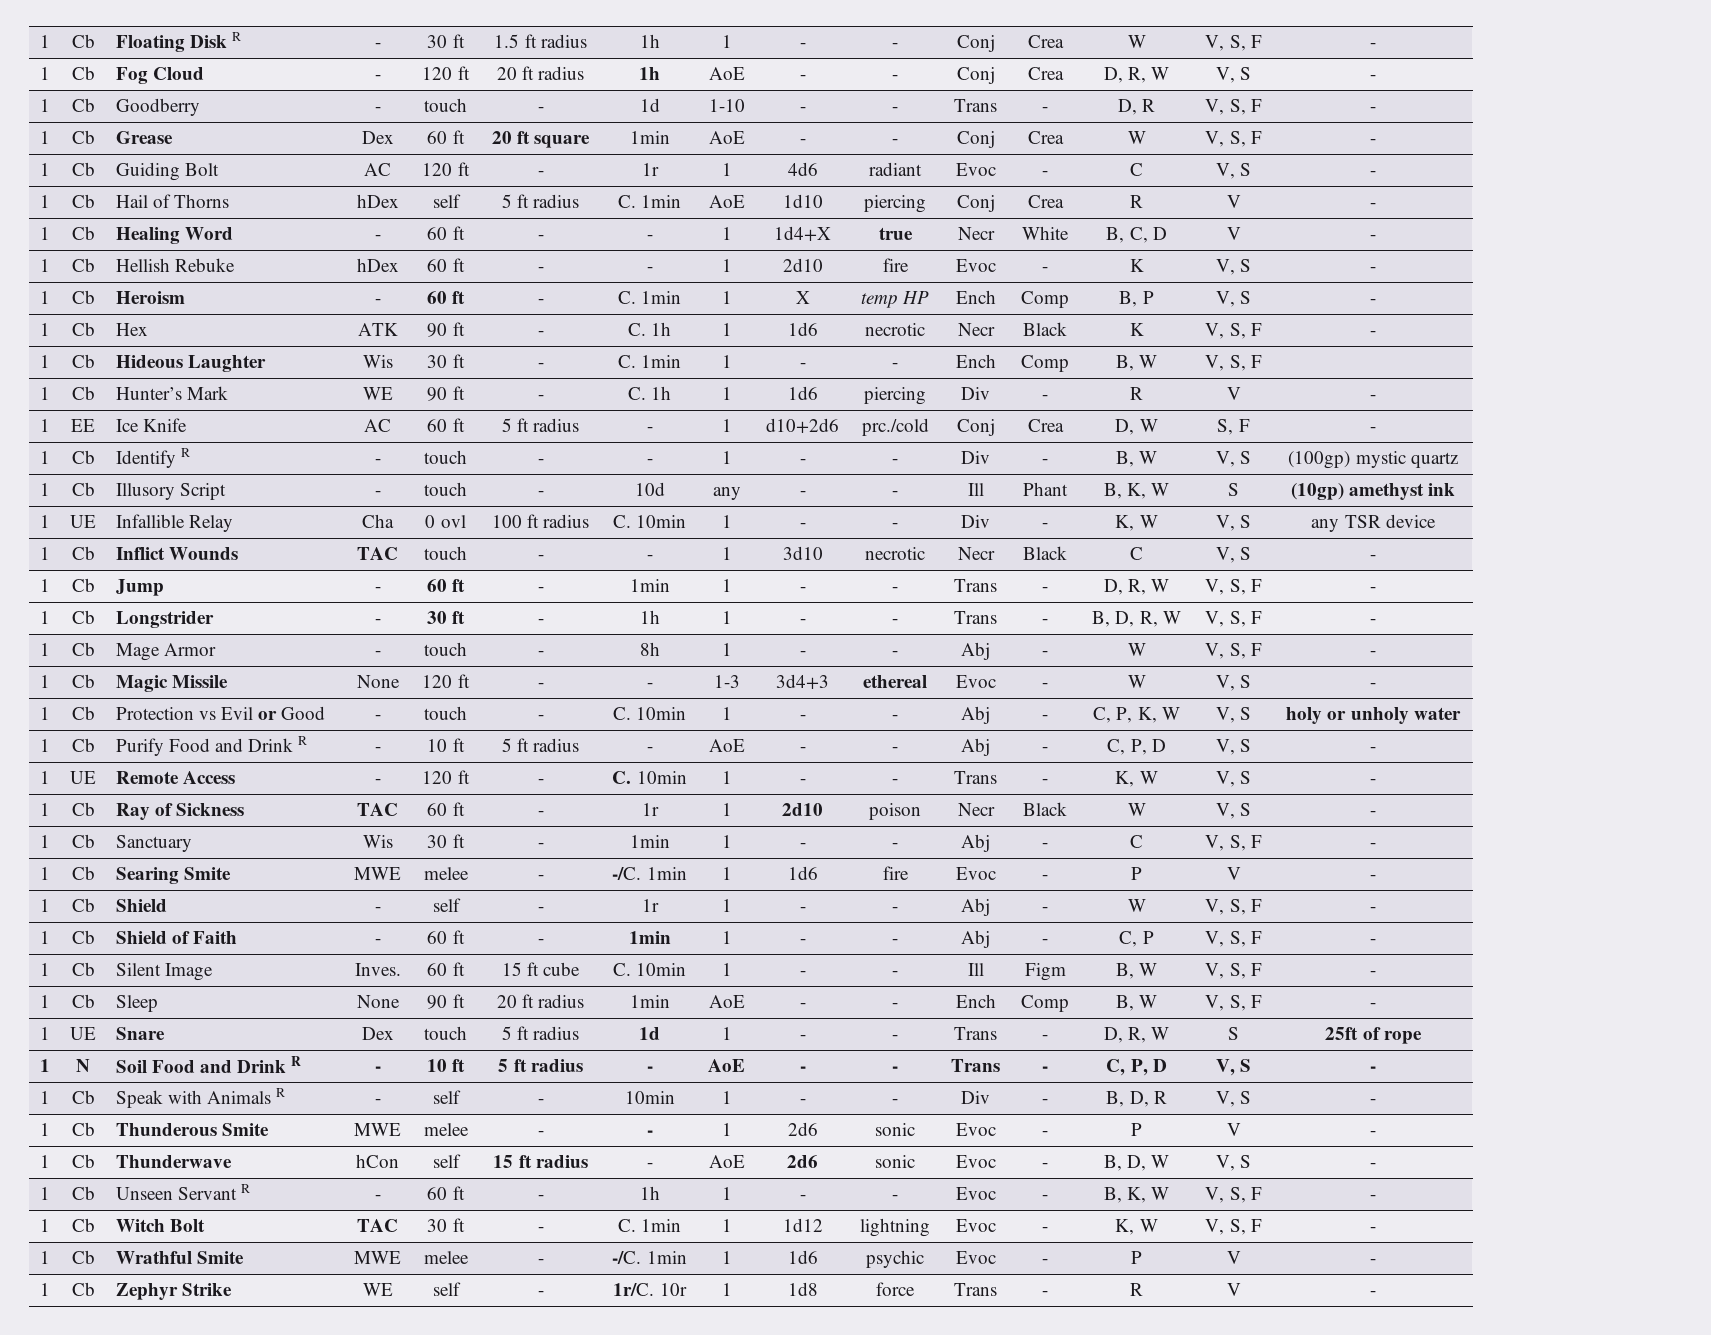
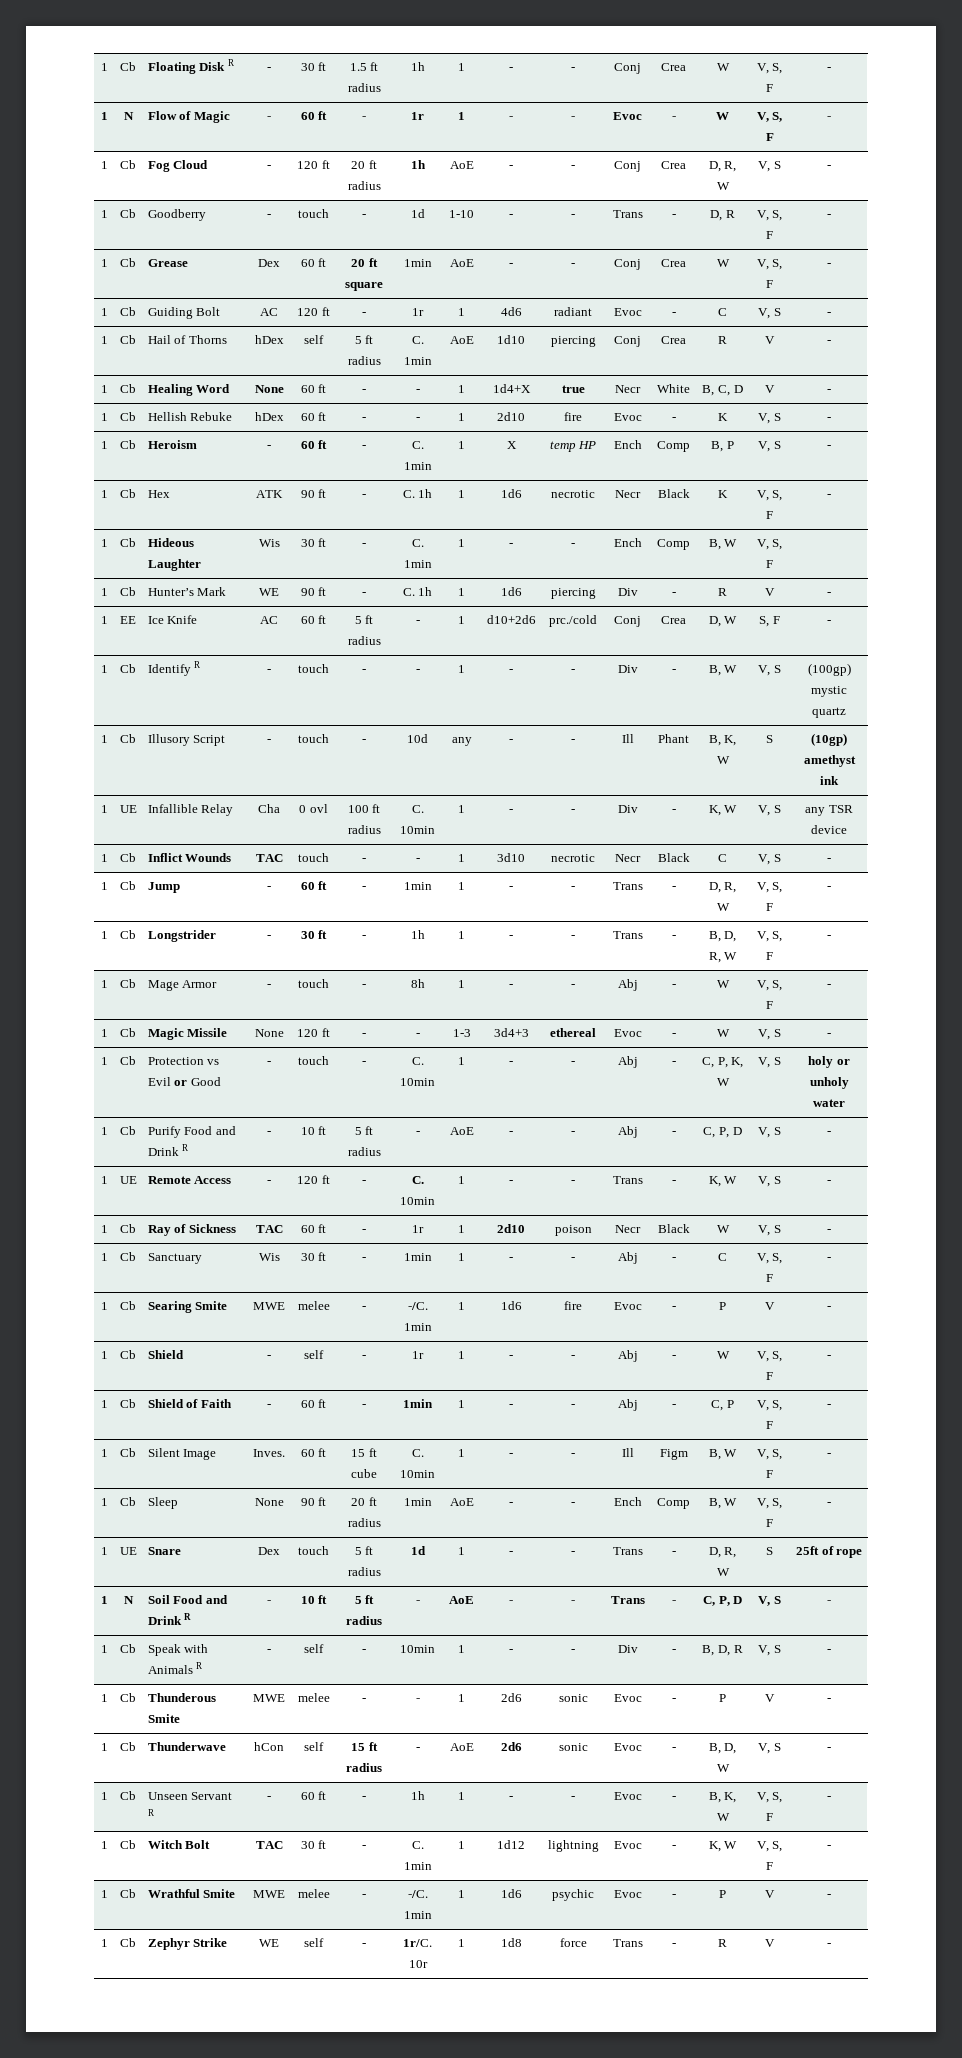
(1376, 45) none -> [100,112,108,120] [123,112,134,120] [147,111,230,123] [267,116,271,120] [300,111,328,120] [362,116,366,120] [411,112,424,120] [458,112,465,120] [509,116,513,120] [571,116,575,120] [613,112,642,120] [671,116,676,120] [716,112,729,120] [756,112,783,122] [765,133,774,141] [827,116,831,120] // 1 | N | Flow of Magic | - | 60 ft | - | 1r | 1 | - | - | Evoc | - | W | V, S, F | -
[374,235,381,240] | - -> [254,385,284,393] | None

